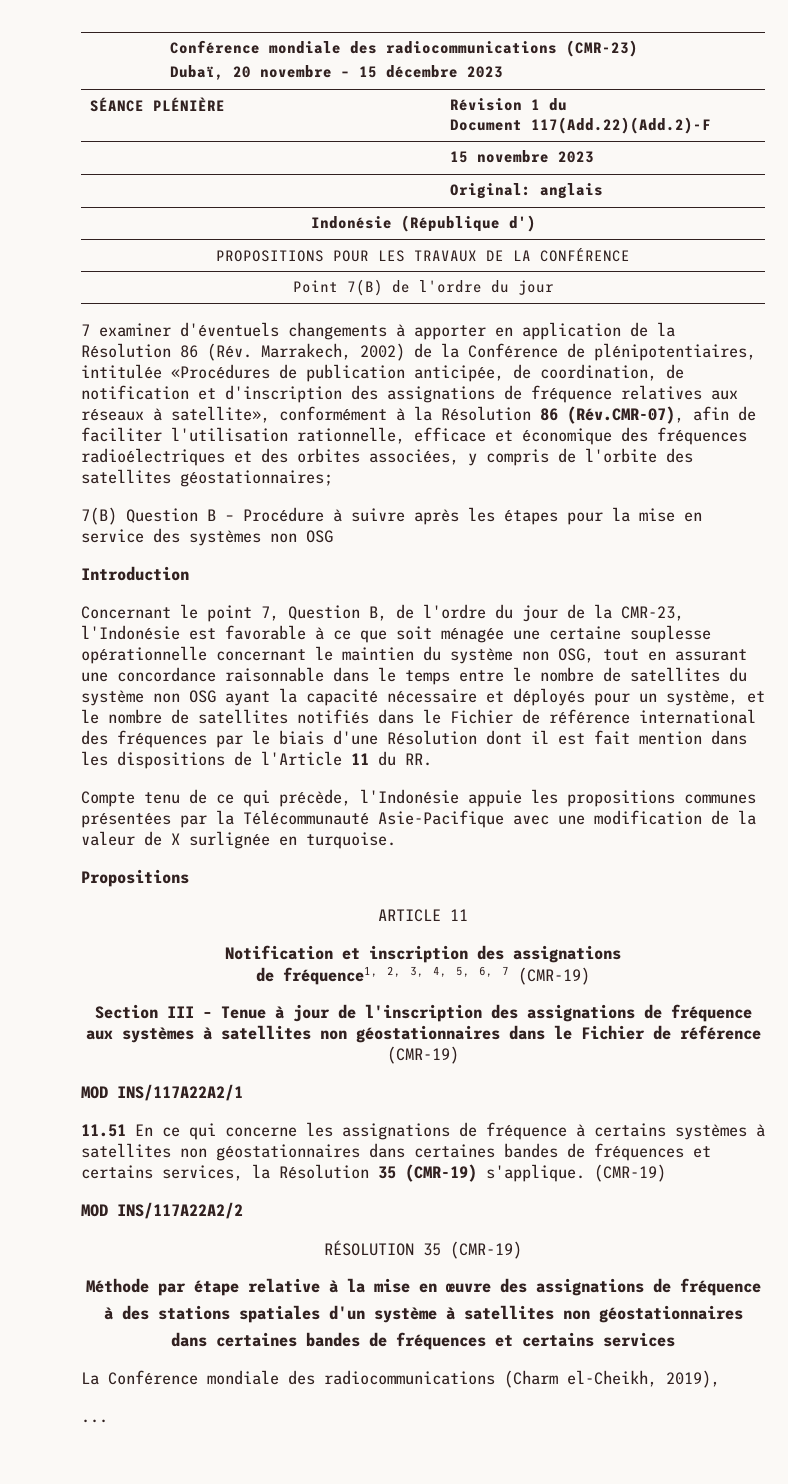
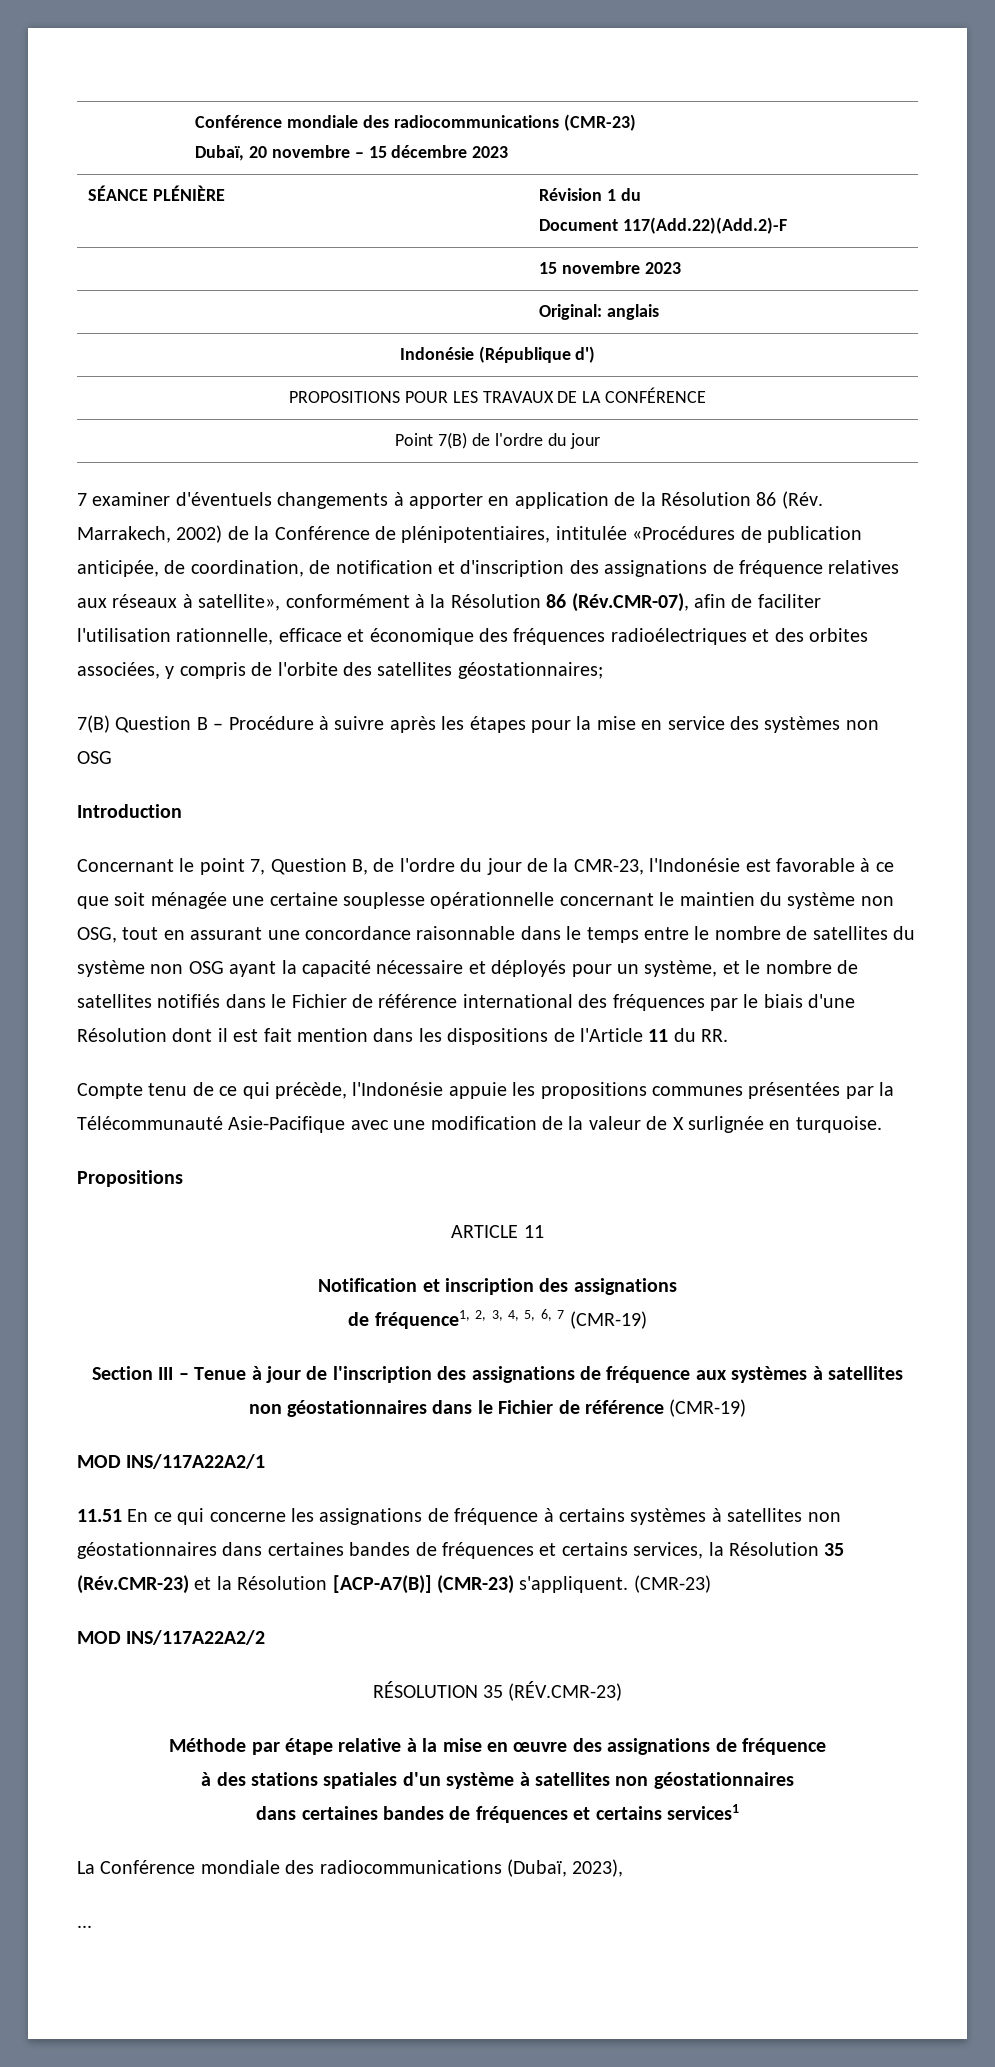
[405,1164,666,1182] (CMR-19) s'applique. (CMR-19) -> [77,1575,711,1594] (Rév.CMR-23) et la Résolution [ACP-A7(B)] (CMR-23) s'appliquent. (CMR-23)
[450,1241,522,1259] (CMR-19) -> [508,1681,623,1701] (RÉV.CMR-23)
[603,1332,675,1347] services -> [666,1804,739,1820] services1
[504,1370,720,1388] (Charm el-Cheikh, 2019), -> [507,1859,624,1877] (Dubaï, 2023),

